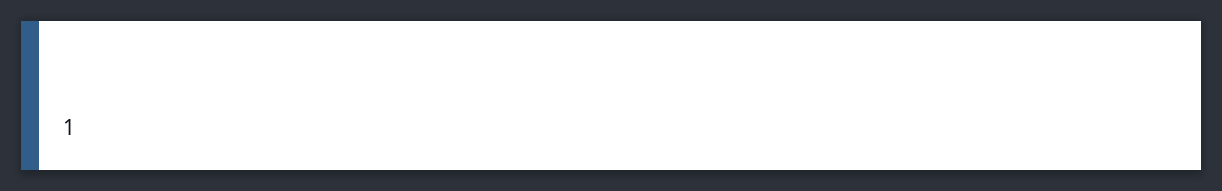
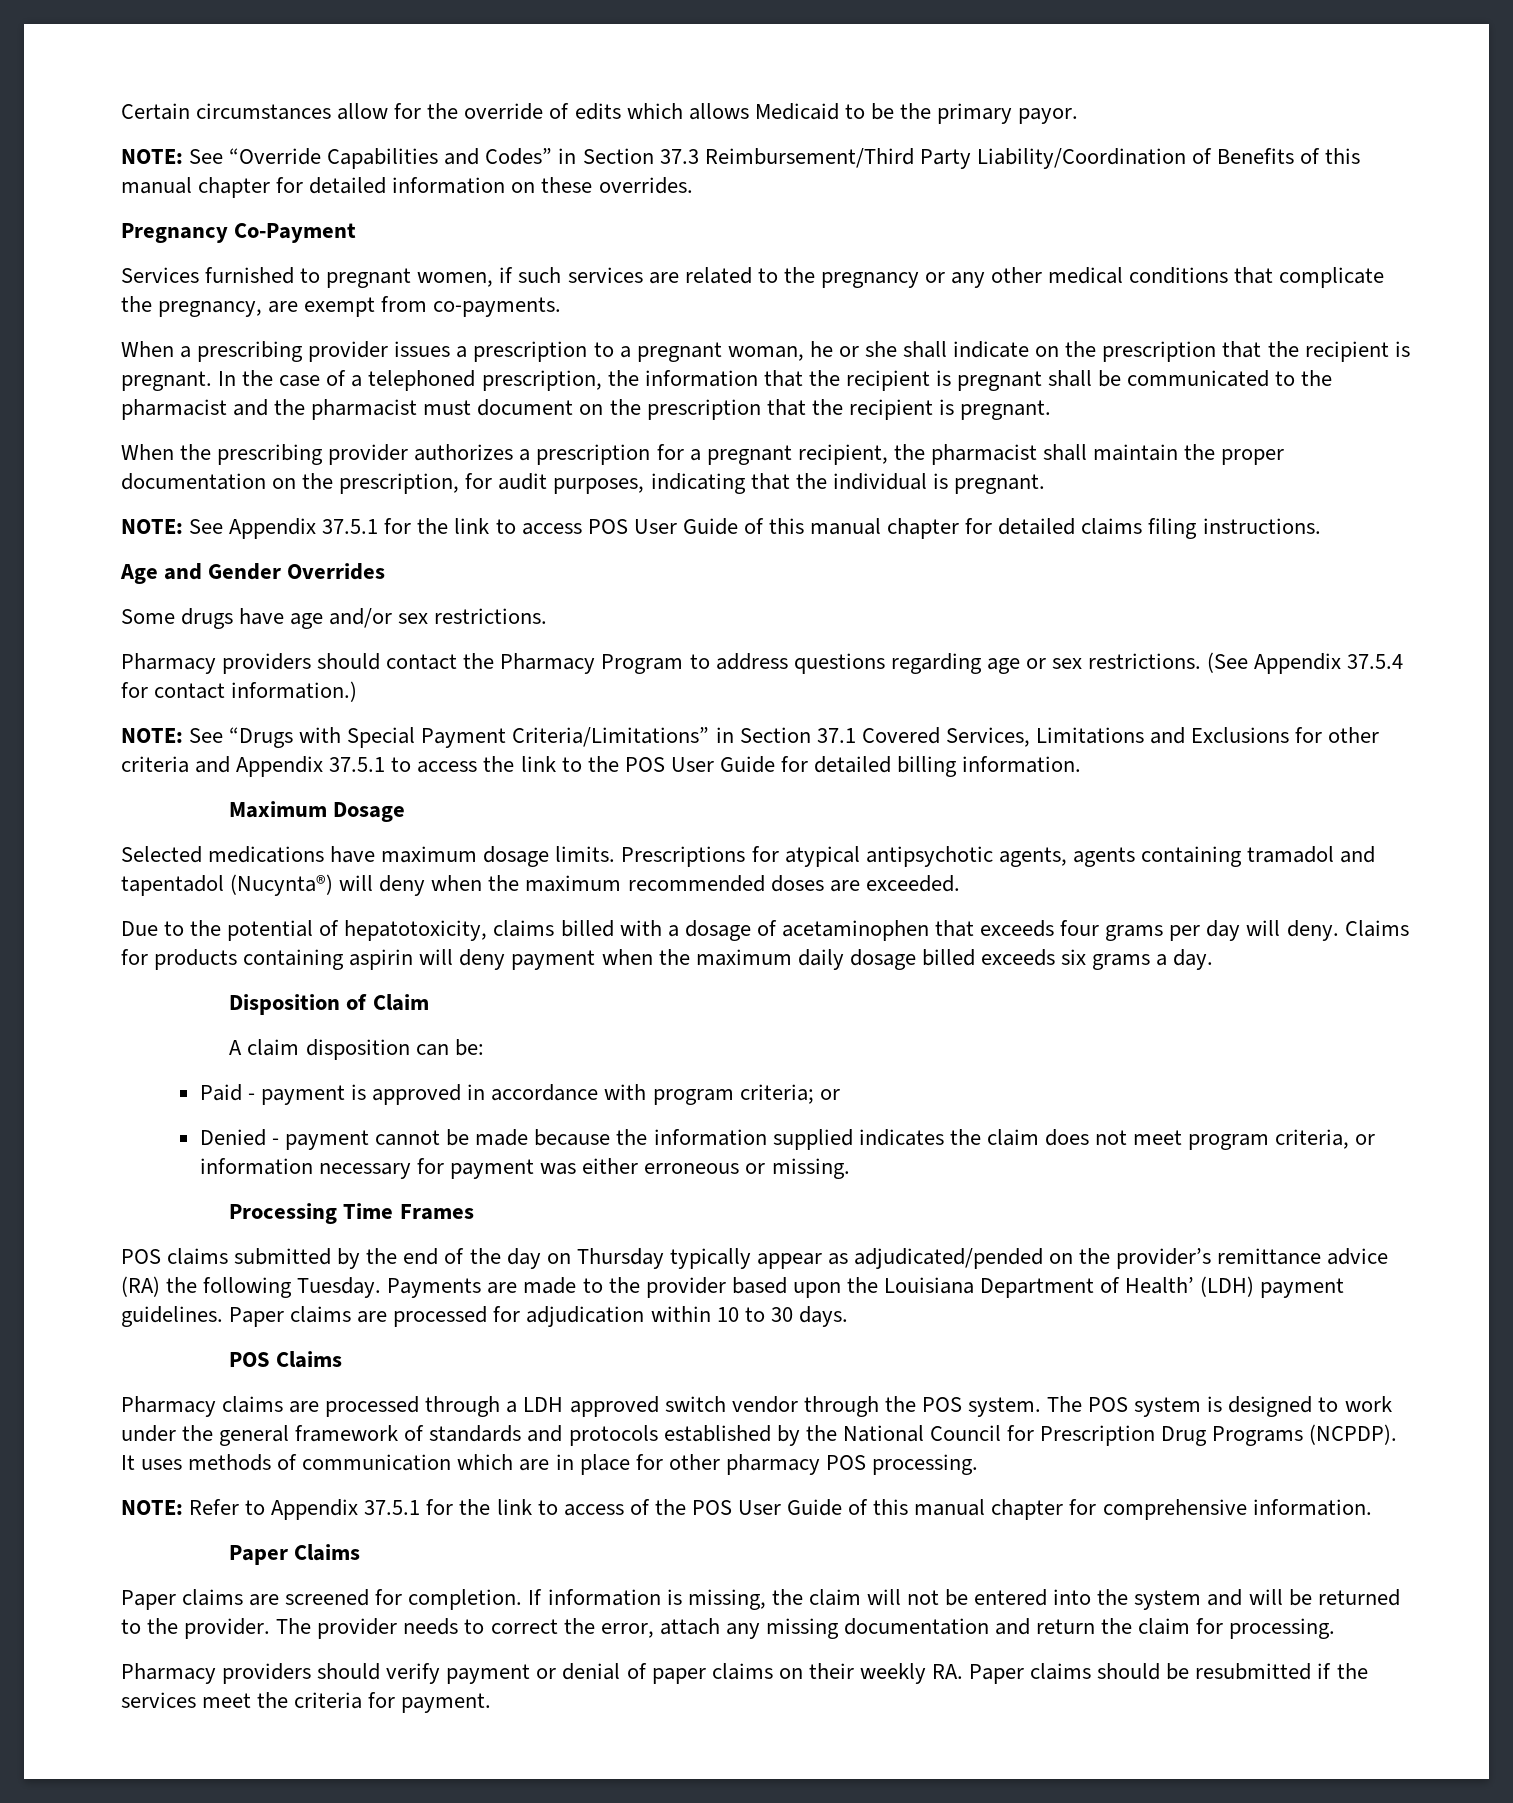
[63,119,75,135] 1 -> [121,103,1079,124] [121,148,1361,169] [121,177,693,198] [121,223,357,243] [121,267,1385,288] [121,296,562,317] [121,341,1410,362] [121,370,1333,391] [121,399,1051,420] [121,444,1285,465] [121,473,1045,494] [121,518,1321,539] [120,563,386,584] [121,608,548,629] [121,652,1404,674] [121,681,358,702] [121,727,1380,748] [121,756,1082,777] [229,801,406,822] [121,846,1376,867] [121,874,960,896] [121,920,1409,941] [121,949,1214,970] [229,994,429,1015] [229,1039,484,1060] [199,1084,840,1105] [199,1129,1376,1150] [199,1158,850,1179] [229,1203,474,1224] [121,1248,1389,1269] [121,1276,1345,1298] [121,1306,848,1327] [229,1351,343,1368] [121,1396,1392,1417] [121,1424,1398,1446] [121,1454,978,1475] [121,1499,1372,1520] [229,1544,361,1565] [121,1589,1400,1610] [121,1618,1336,1639] [121,1663,1368,1684] [121,1692,492,1713] Certain circumstances allow for the override of edits which allows Medicaid to be the primary payor. // NOTE: See “Override Capabilities and Codes” in Section 37.3 Reimbursement/Third Party Liability/Coordination of Benefits of this manual chapter for detailed information on these overrides. // Pregnancy Co-Payment // Services furnished to pregnant women, if such services are related to the pregnancy or any other medical conditions that complicate the pregnancy, are exempt from co-payments. // When a prescribing provider issues a prescription to a pregnant woman, he or she shall indicate on the prescription that the recipient is pregnant. In the case of a telephoned prescription, the information that the recipient is pregnant shall be communicated to the pharmacist and the pharmacist must document on the prescription that the recipient is pregnant. // When the prescribing provider authorizes a prescription for a pregnant recipient, the pharmacist shall maintain the proper documentation on the prescription, for audit purposes, indicating that the individual is pregnant. // NOTE: See Appendix 37.5.1 for the link to access POS User Guide of this manual chapter for detailed claims filing instructions. // Age and Gender Overrides // Some drugs have age and/or sex restrictions. // Pharmacy providers should contact the Pharmacy Program to address questions regarding age or sex restrictions. (See Appendix 37.5.4 for contact information.) // NOTE: See “Drugs with Special Payment Criteria/Limitations” in Section 37.1 Covered Services, Limitations and Exclusions for other criteria and Appendix 37.5.1 to access the link to the POS User Guide for detailed billing information. // Maximum Dosage // Selected medications have maximum dosage limits. Prescriptions for atypical antipsychotic agents, agents containing tramadol and tapentadol (Nucynta®) will deny when the maximum recommended doses are exceeded. // Due to the potential of hepatotoxicity, claims billed with a dosage of acetaminophen that exceeds four grams per day will deny. Claims for products containing aspirin will deny payment when the maximum daily dosage billed exceeds six grams a day. // Disposition of Claim // A claim disposition can be: // Paid - payment is approved in accordance with program criteria; or // Denied - payment cannot be made because the information supplied indicates the claim does not meet program criteria, or information necessary for payment was either erroneous or missing. // Processing Time Frames // POS claims submitted by the end of the day on Thursday typically appear as adjudicated/pended on the provider’s remittance advice (RA) the following Tuesday. Payments are made to the provider based upon the Louisiana Department of Health’ (LDH) payment guidelines. Paper claims are processed for adjudication within 10 to 30 days. // POS Claims // Pharmacy claims are processed through a LDH approved switch vendor through the POS system. The POS system is designed to work under the general framework of standards and protocols established by the National Council for Prescription Drug Programs (NCPDP). It uses methods of communication which are in place for other pharmacy POS processing. // NOTE: Refer to Appendix 37.5.1 for the link to access of the POS User Guide of this manual chapter for comprehensive information. // Paper Claims // Paper claims are screened for completion. If information is missing, the claim will not be entered into the system and will be returned to the provider. The provider needs to correct the error, attach any missing documentation and return the claim for processing. // Pharmacy providers should verify payment or denial of paper claims on their weekly RA. Paper claims should be resubmitted if the services meet the criteria for payment.

